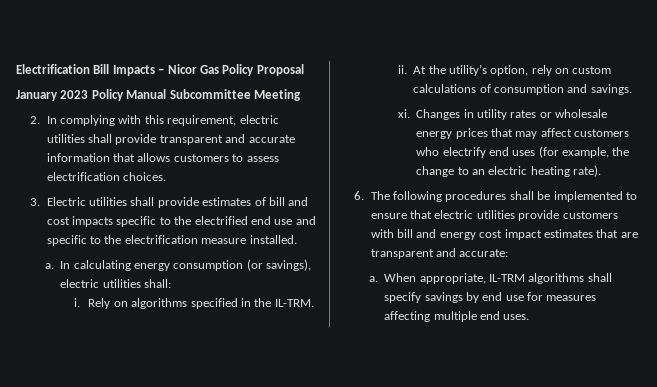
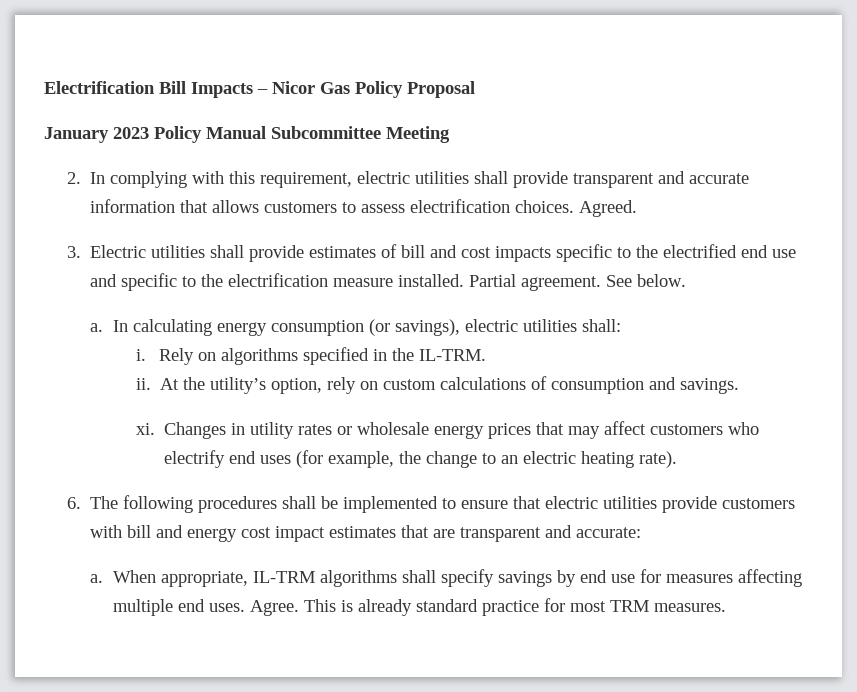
(167, 176) none -> [579,200,638,217] Agreed.
(297, 239) none -> [469,274,687,291] Partial agreement. See below.
(530, 317) none -> [249,598,726,616] Agree. This is already standard practice for most TRM measures.

